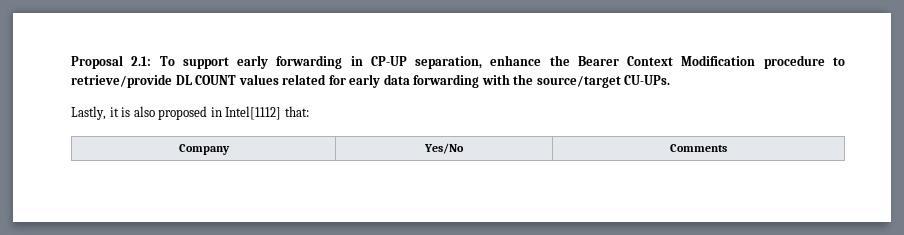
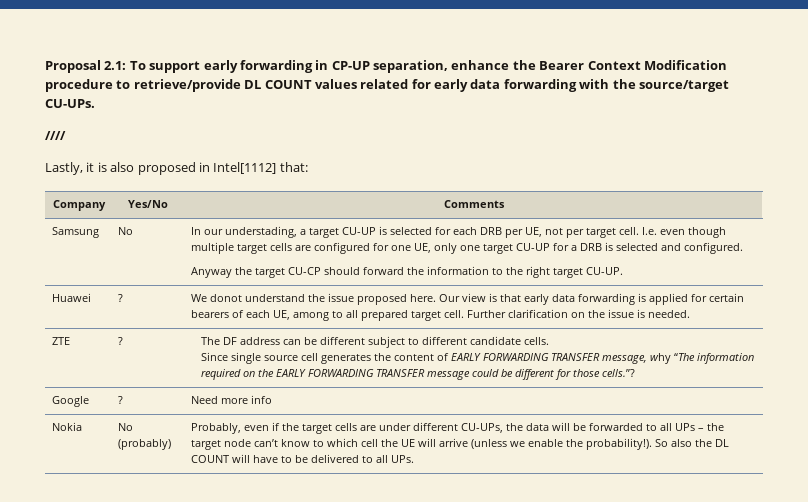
(671, 80) none -> [45,131,66,140] // ////
(727, 148) none -> [51,227,99,238] [117,227,133,235] [190,226,726,238] [190,242,743,254] [190,266,623,278] [51,293,91,302] [117,294,123,302] [190,293,744,305] [190,309,690,321] [51,337,70,345] [117,337,123,345] [201,336,550,348] [201,352,755,364] [201,369,636,380] [51,396,89,407] [117,396,123,404] [190,395,272,404] [51,422,82,431] [117,423,133,431] [117,439,171,450] [190,422,724,434] [190,438,729,450] [190,454,414,463] // Samsung | No | In our understading, a target CU-UP is selected for each DRB per UE, not per target cell. I.e. even though multiple target cells are configured for one UE, only one target CU-UP for a DRB is selected and configured. // Anyway the target CU-CP should forward the information to the right target CU-UP. // Huawei | ? | We donot understand the issue proposed here. Our view is that early data forwarding is applied for certain bearers of each UE, among to all prepared target cell. Further clarification on the issue is needed. // ZTE | ? | The DF address can be different subject to different candidate cells. // Since single source cell generates the content of EARLY FORWARDING TRANSFER message, why “The information required on the EARLY FORWARDING TRANSFER message could be different for those cells.”? // Google | ? | Need more info // Nokia | No (probably) | Probably, even if the target cells are under different CU-UPs, the data will be forwarded to all UPs – the target node can’t know to which cell the UE will arrive (unless we enable the probability!). So also the DL COUNT will have to be delivered to all UPs.

